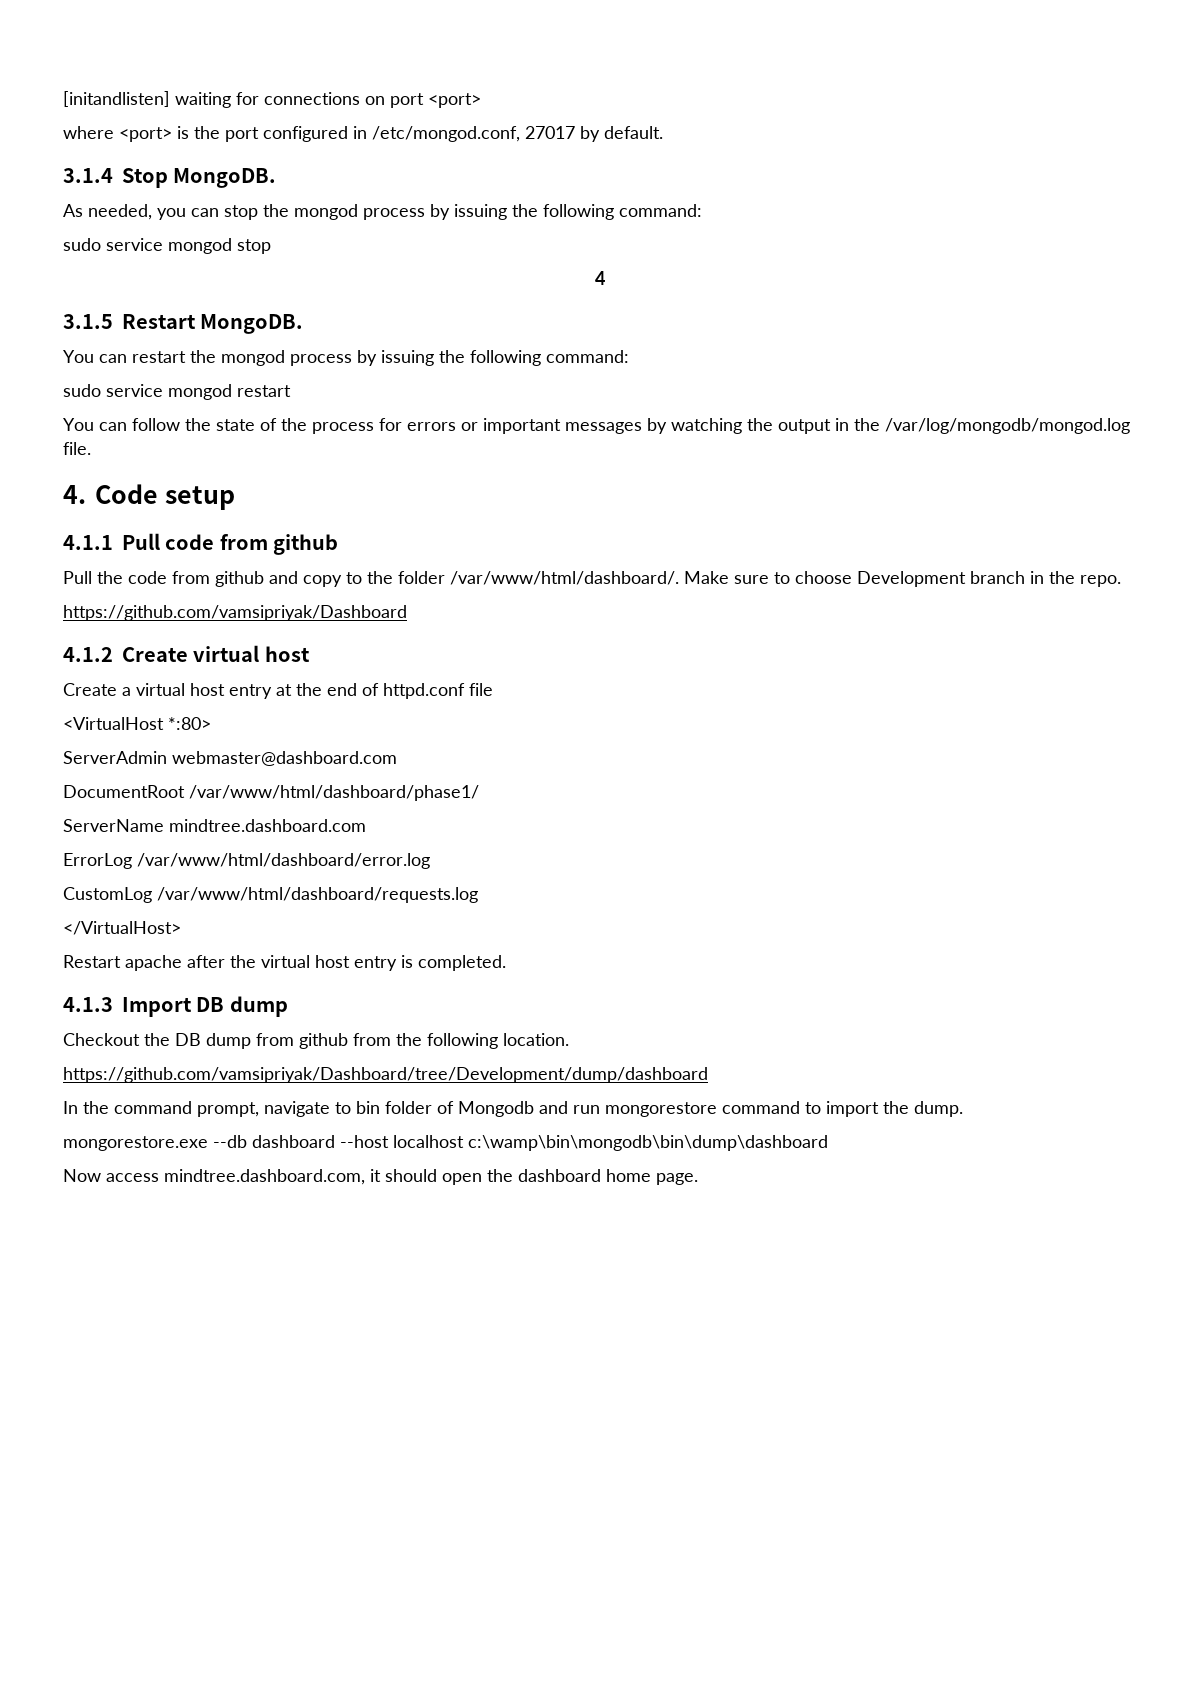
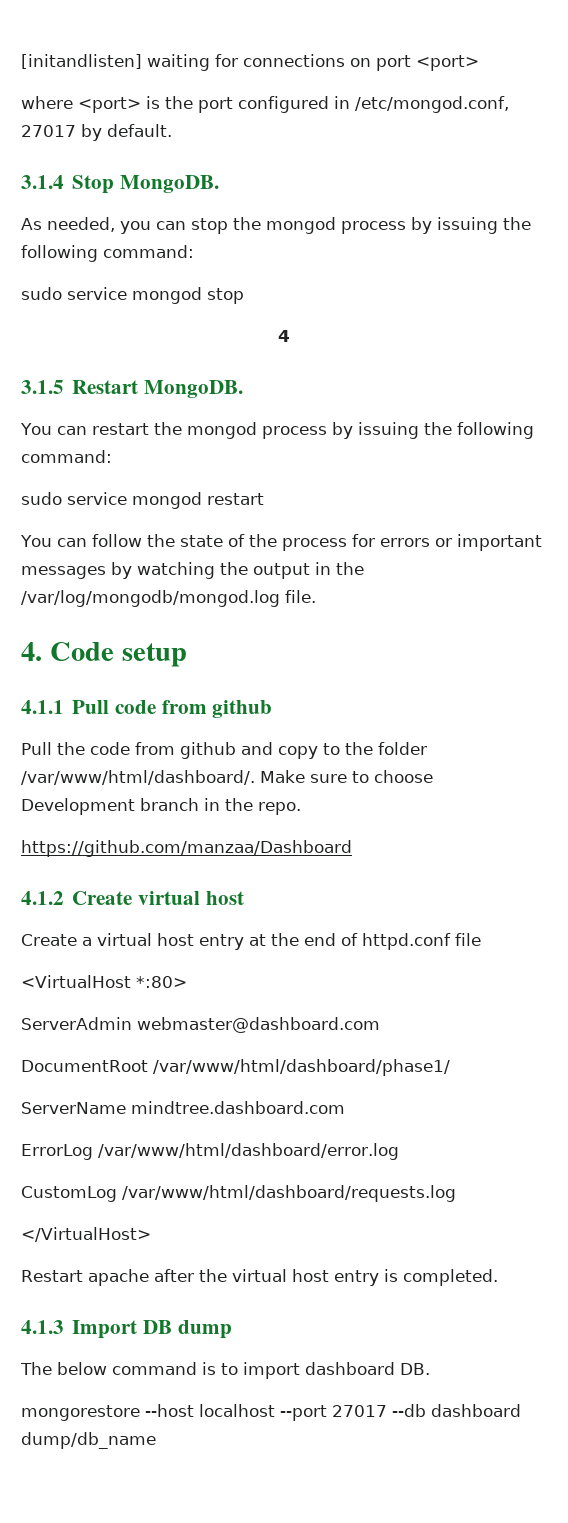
[63,605,407,621] https://github.com/vamsipriyak/Dashboard -> [21,840,352,857] https://github.com/manzaa/Dashboard
[63,1033,569,1049] [63,1067,708,1083] [63,1101,963,1117] [63,1135,828,1151] [63,1169,698,1185] Checkout the DB dump from github from the following location. // https://github.com/vamsipriyak/Dashboard/tree/Development/dump/dashboard // In the command prompt, navigate to bin folder of Mongodb and run mongorestore command to import the dump. // mongorestore.exe --db dashboard --host localhost c:\wamp\bin\mongodb\bin\dump\dashboard // Now access mindtree.dashboard.com, it should open the dashboard home page. -> [20,1362,430,1379] [21,1404,521,1421] [21,1432,156,1449] The below command is to import dashboard DB. // mongorestore --host localhost --port 27017 --db dashboard dump/db_name

